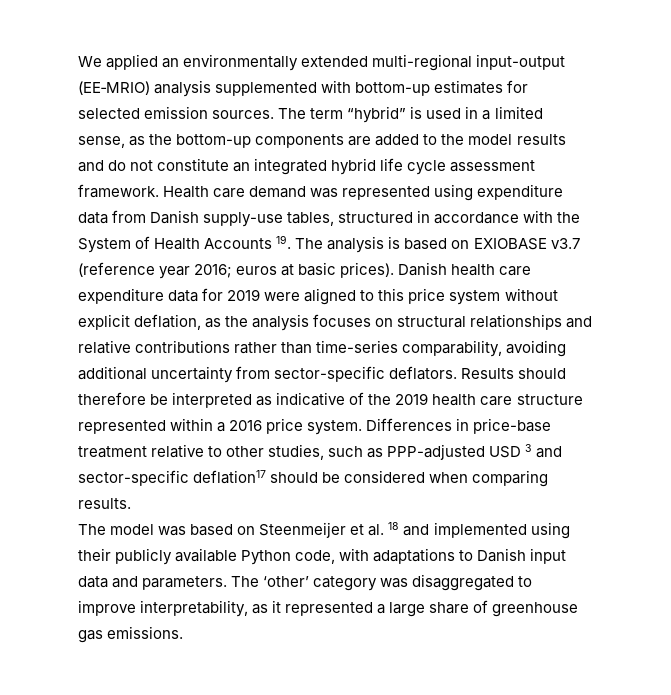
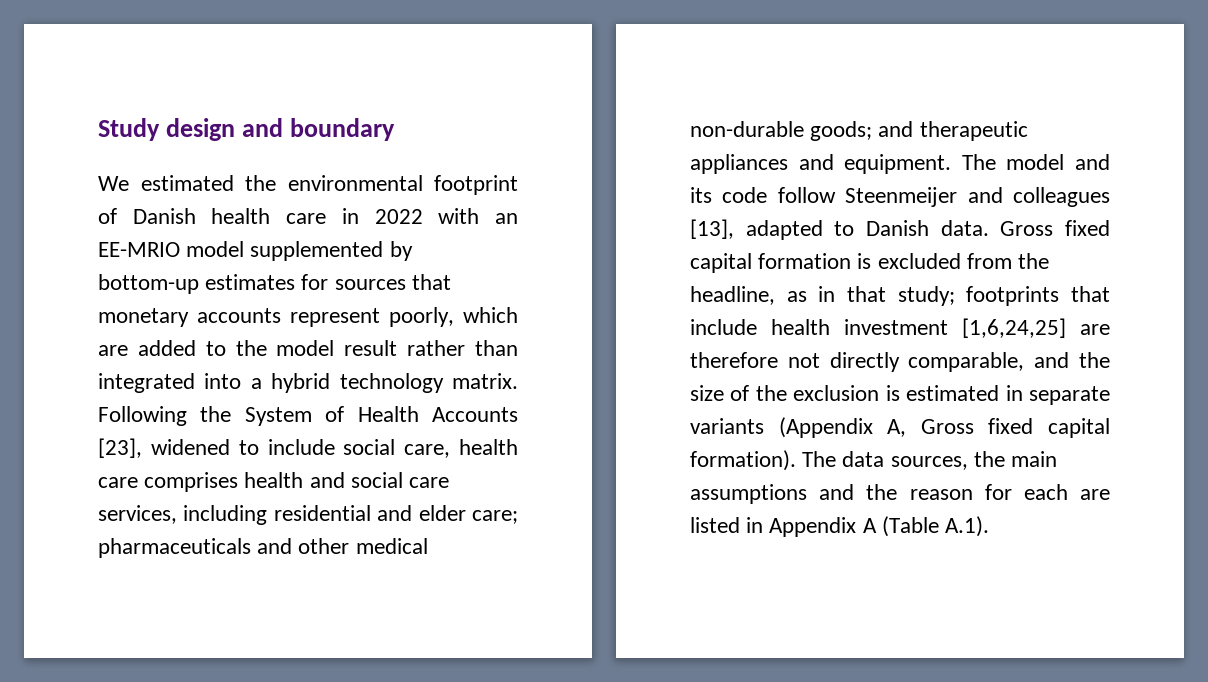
[78,54,566,71] [78,80,529,97] [78,106,543,123] [78,134,345,148] We applied an environmentally extended multi-regional input-output (EE‑MRIO) analysis supplemented with bottom-up estimates for selected emission sources. The term “hybrid” is used in a limited sense, as the bottom-up components -> [98,118,395,141] [98,175,518,195] [98,208,518,224] [98,241,413,261] [98,274,451,294] [98,307,518,327] Study design and boundary // We estimated the environmental footprint of Danish health care in 2022 with an EE-MRIO model supplemented by bottom-up estimates for sources that monetary accounts represent poorly, which
[516,134,566,145] [78,158,536,175] [78,184,564,201] [78,210,554,227] results and do not constitute an integrated hybrid life cycle assessment framework. Health care demand was represented using expenditure data from Danish supply-use tables, structured in accordance with -> [344,340,518,356] [98,373,518,393] [98,406,187,426] result rather than integrated into a hybrid technology matrix. Following
[276,235,580,253] [78,262,532,279] [78,288,558,305] [78,314,593,331] [78,340,567,357] [78,366,567,383] [78,392,583,408] [78,418,552,435] [78,444,562,460] [78,470,549,487] [78,498,131,509] [78,522,570,539] [78,548,567,565] [78,574,533,591] [78,600,579,617] [78,626,184,643] 19. The analysis is based on EXIOBASE v3.7 (reference year 2016; euros at basic prices). Danish health care expenditure data for 2019 were aligned to this price system without explicit deflation, as the analysis focuses on structural relationships and relative contributions rather than time-series comparability, avoiding additional uncertainty from sector-specific deflators. Results should therefore be interpreted as indicative of the 2019 health care structure represented within a 2016 price system. Differences in price-base treatment relative to other studies, such as PPP-adjusted USD 3 and sector-specific deflation17 should be considered when comparing results. // The model was based on Steenmeijer et al. 18 and implemented using their publicly available Python code, with adaptations to Danish input data and parameters. The ‘other’ category was disaggregated to improve interpretability, as it represented a large share of greenhouse gas emissions. -> [98,438,518,458] [98,472,450,492] [98,505,518,525] [98,538,428,558] [690,121,1028,141] [690,154,1110,174] [690,187,1110,207] [690,219,1110,240] [690,253,1050,273] [690,286,1110,306] [690,318,1110,338] [690,352,1110,372] [690,385,1110,405] [690,417,1110,438] [690,450,1058,471] [690,484,1110,504] [690,516,990,537] [23], widened to include social care, health care comprises health and social care services, including residential and elder care; pharmaceuticals and other medical non-durable goods; and therapeutic appliances and equipment. The model and its code follow Steenmeijer and colleagues [13], adapted to Danish data. Gross fixed capital formation is excluded from the headline, as in that study; footprints that include health investment [1,6,24,25] are therefore not directly comparable, and the size of the exclusion is estimated in separate variants (Appendix A, Gross fixed capital formation). The data sources, the main assumptions and the reason for each are listed in Appendix A (Table A.1).

